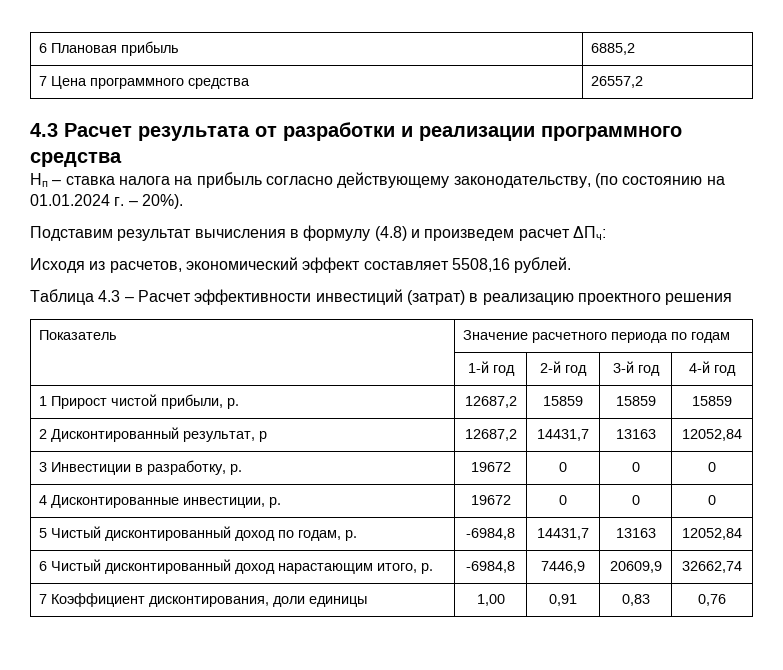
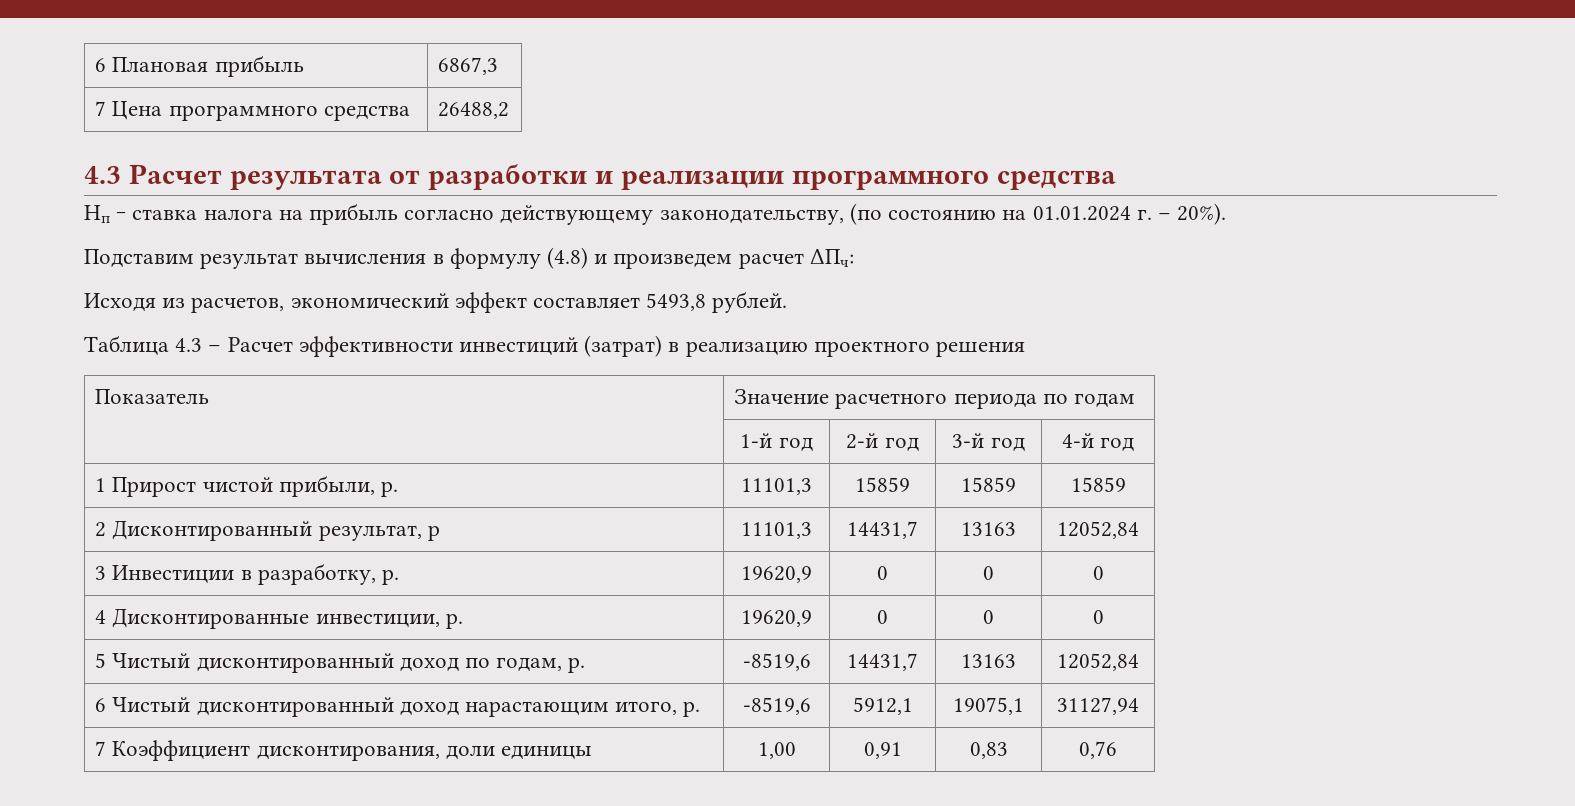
[591,43,636,55] 6885,2 -> [438,57,499,75] 6867,3
[591,76,644,88] 26557,2 -> [438,102,510,119] 26488,2
[451,258,510,272] 5508,16 -> [646,293,707,311] 5493,8
[464,396,517,408] 12687,2 -> [741,478,812,495] 11101,3
[464,429,517,441] 12687,2 -> [741,522,812,539] 11101,3
[470,462,511,472] 19672 -> [741,566,812,583] 19620,9
[470,495,511,505] 19672 -> [741,610,812,627] 19620,9
[466,528,515,540] -6984,8 -> [742,653,811,671] -8519,6
[466,561,515,573] [541,561,585,573] [609,561,662,573] [682,561,742,573] -6984,8 | 7446,9 | 20609,9 | 32662,74 -> [742,697,811,715] [852,697,913,715] [953,697,1024,715] [1057,697,1139,715] -8519,6 | 5912,1 | 19075,1 | 31127,94

